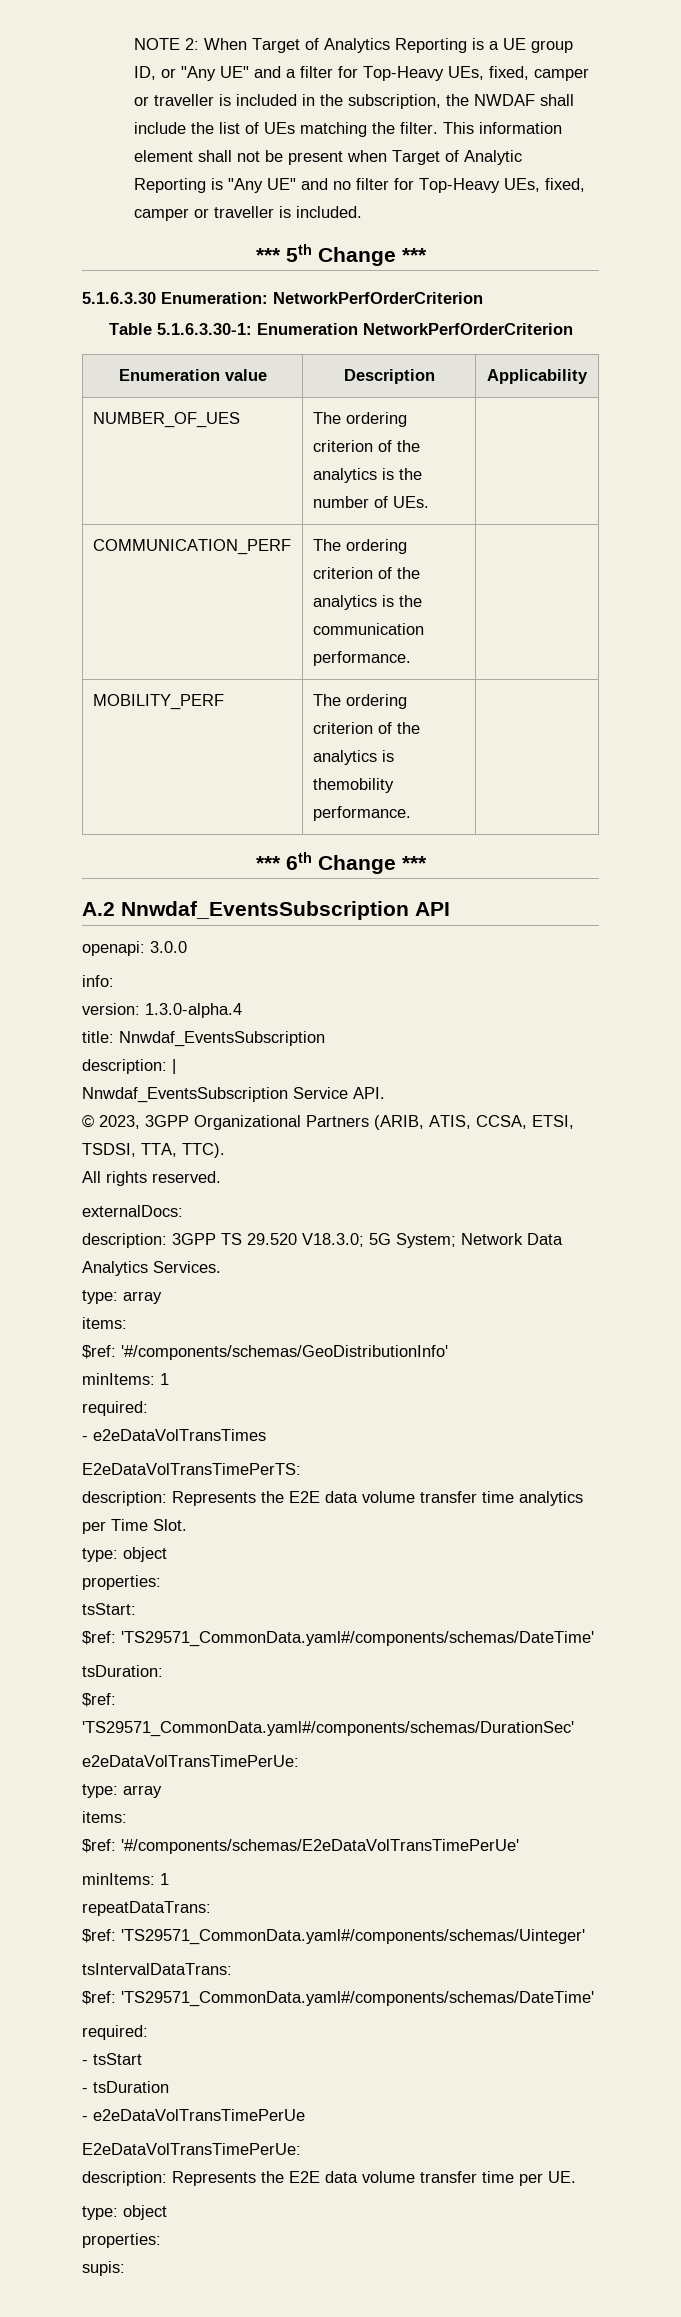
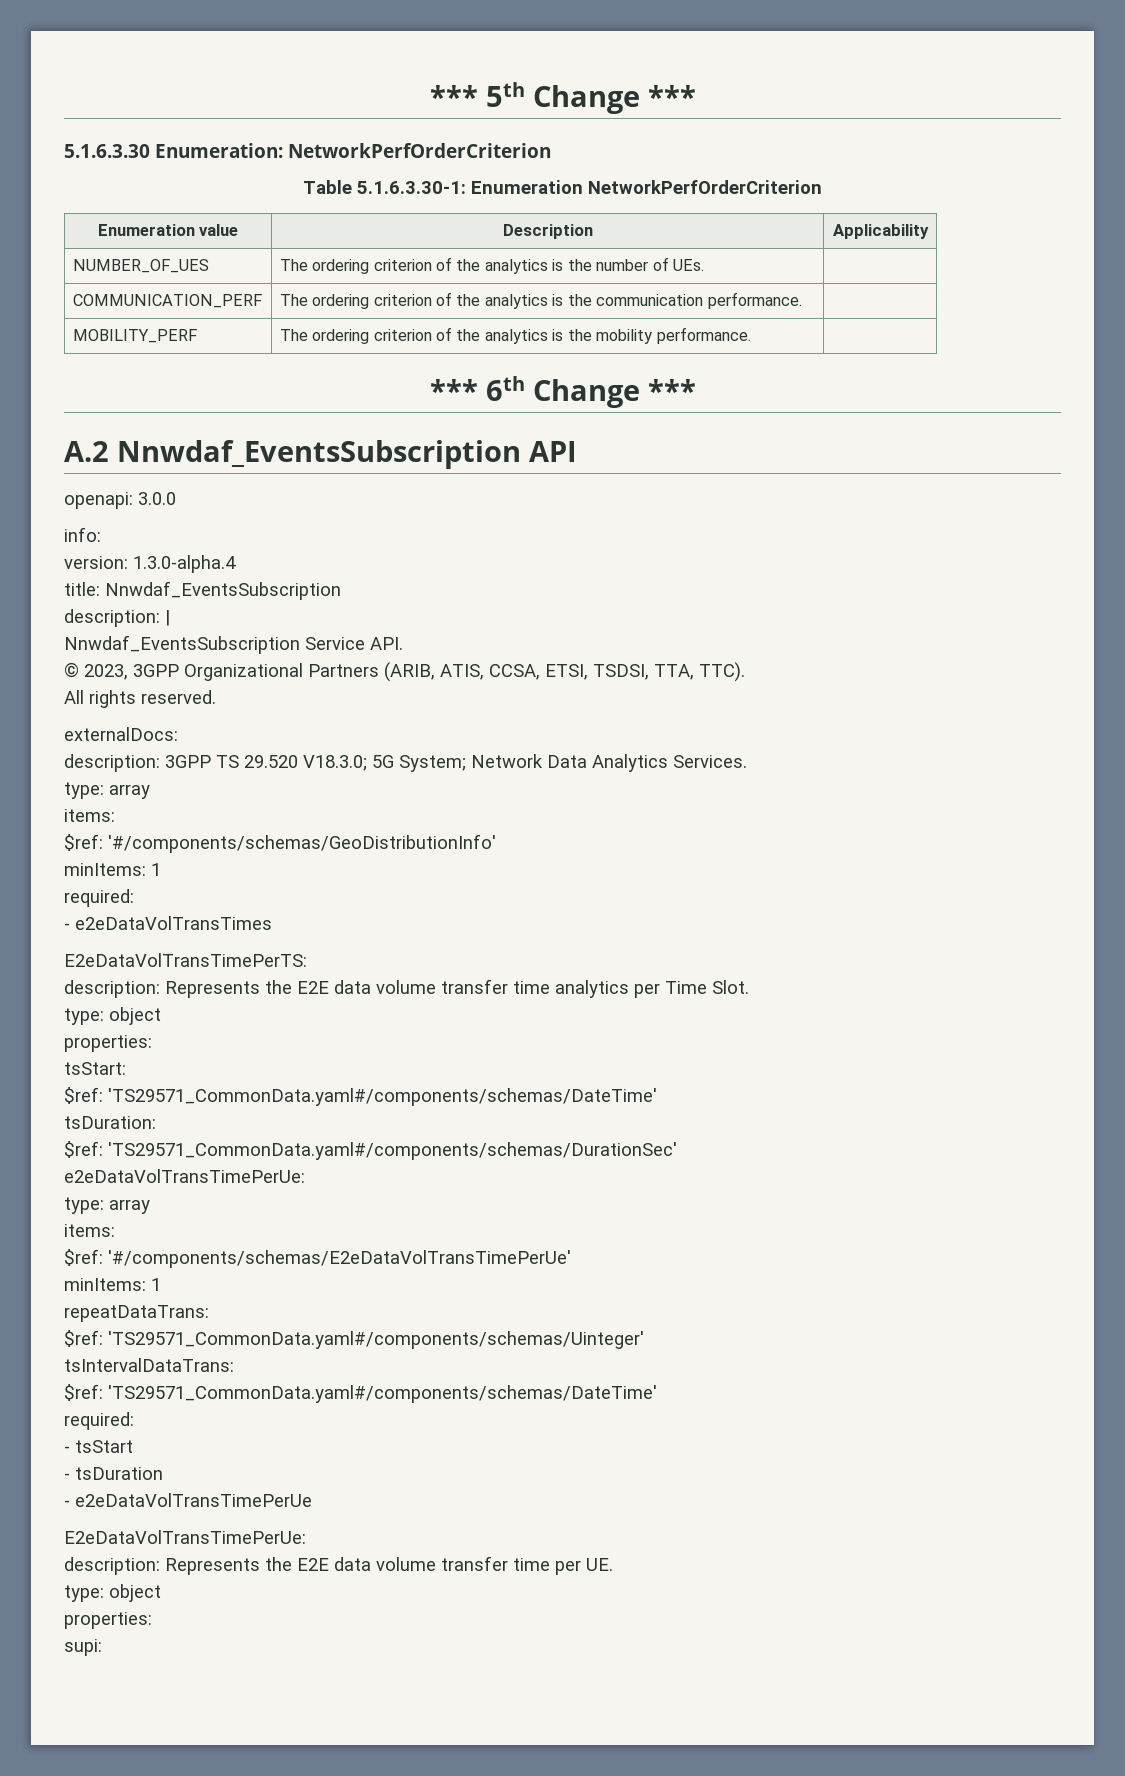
[134,38,574,53] [134,66,590,81] [134,94,575,109] [134,122,563,137] [134,150,523,165] [134,178,586,193] [134,206,363,221] NOTE 2: When Target of Analytics Reporting is a UE group ID, or "Any UE" and a filter for Top-Heavy UEs, fixed, camper or traveller is included in the subscription, the NWDAF shall include the list of UEs matching the filter. This information element shall not be present when Target of Analytic Reporting is "Any UE" and no filter for Top-Heavy UEs, fixed, camper or traveller is included. // -> (429, 96) none
[312,778,394,793] themobility -> [567,329,653,344] the mobility
[82,2261,125,2276] supis: -> [64,1639,102,1656] supi:

